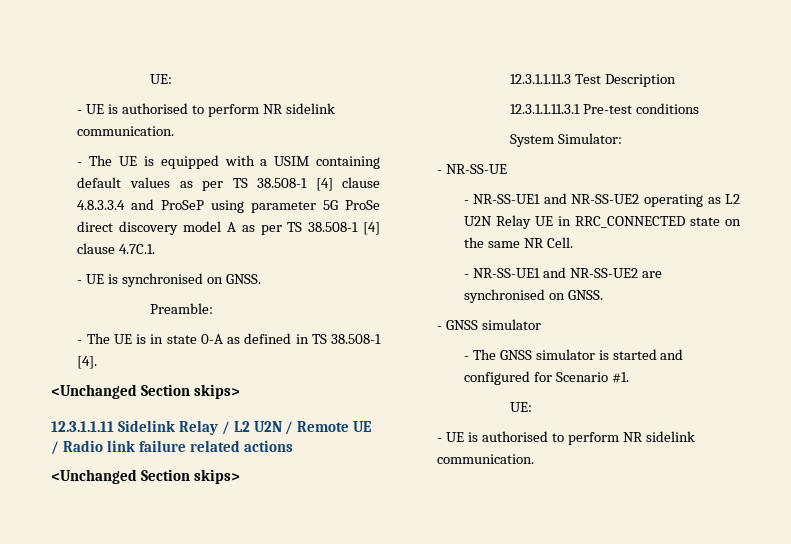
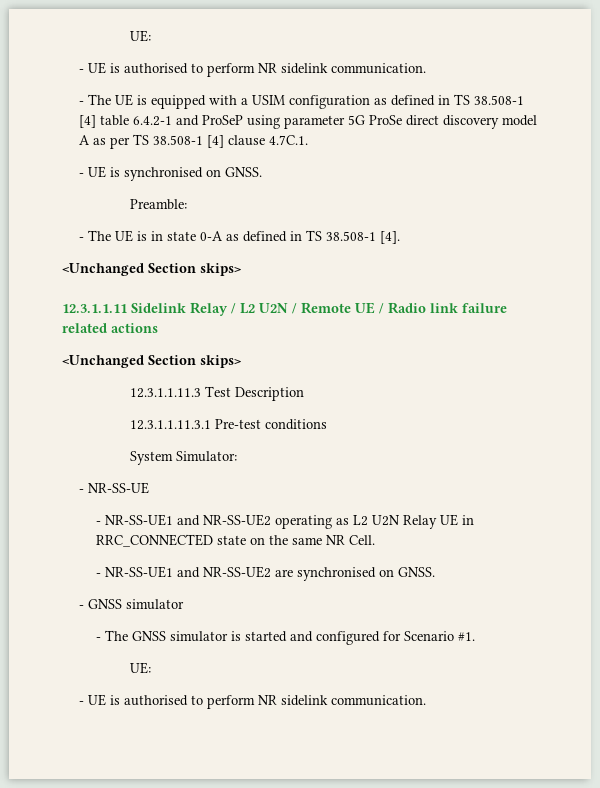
[316,156,381,169] [77,177,380,191] [77,200,126,210] containing default values as per TS 38.508-1 [4] clause 4.8.3.3.4 -> [289,94,525,109] [79,115,173,128] configuration as defined in TS 38.508-1 [4] table 6.4.2-1

